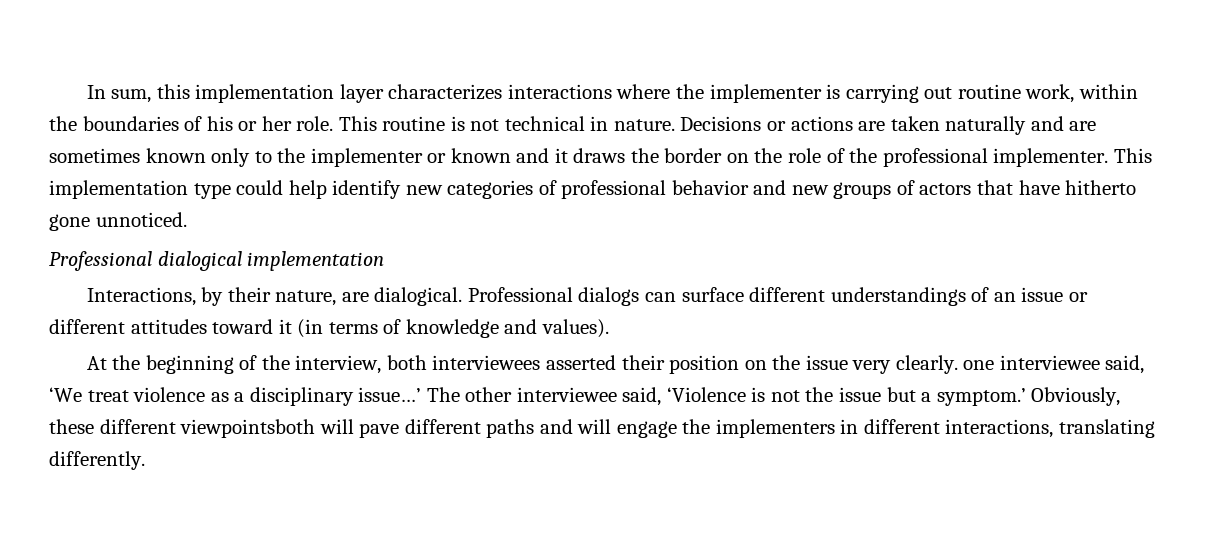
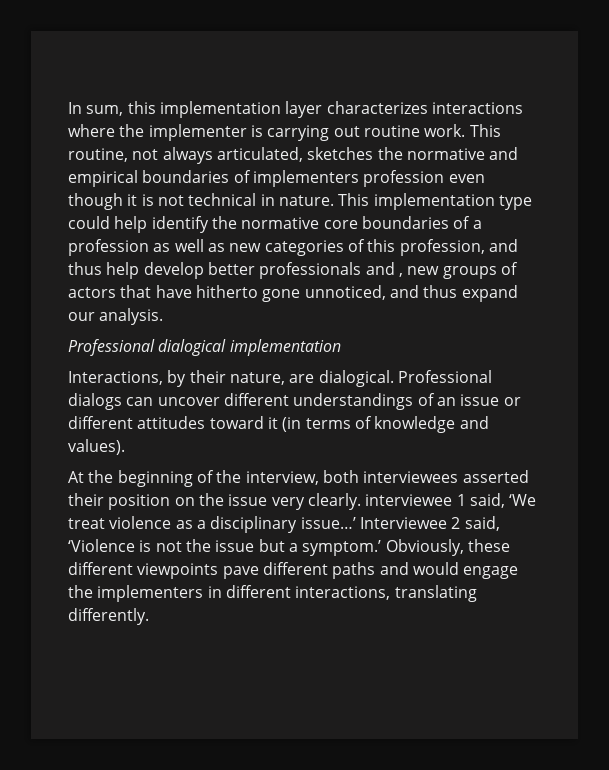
[1025,84,1138,103] [49,116,446,131] work, within the boundaries of his or her role. This routine -> [424,124,501,137] [68,147,519,164] [68,170,485,187] [68,193,138,210] work. This routine, not always articulated, sketches the normative and empirical boundaries of implementers profession even though it
[680,116,1097,135] [49,148,1109,167] Decisions or actions are taken naturally and are sometimes known only to the implementer or known and it draws the border on the role of the professional implementer. -> (334, 200) none
[405,180,787,199] new categories of professional behavior and -> [211,216,482,229] [68,239,518,256] [68,262,403,279] the normative core boundaries of a profession as well as new categories of this profession, and thus help develop better professionals and ,
[95,212,187,227] unnoticed. -> [304,285,518,302] [68,308,164,325] unnoticed, and thus expand our analysis.
[681,287,744,302] surface -> [157,397,220,406] uncover
[963,355,1100,370] one interviewee -> [365,494,466,506] interviewee 1
[426,387,617,402] The other interviewee -> [359,517,461,529] Interviewee 2
[180,419,354,438] viewpointsboth will -> [137,563,219,579] viewpoints
[577,419,612,434] will -> [412,562,459,575] would

